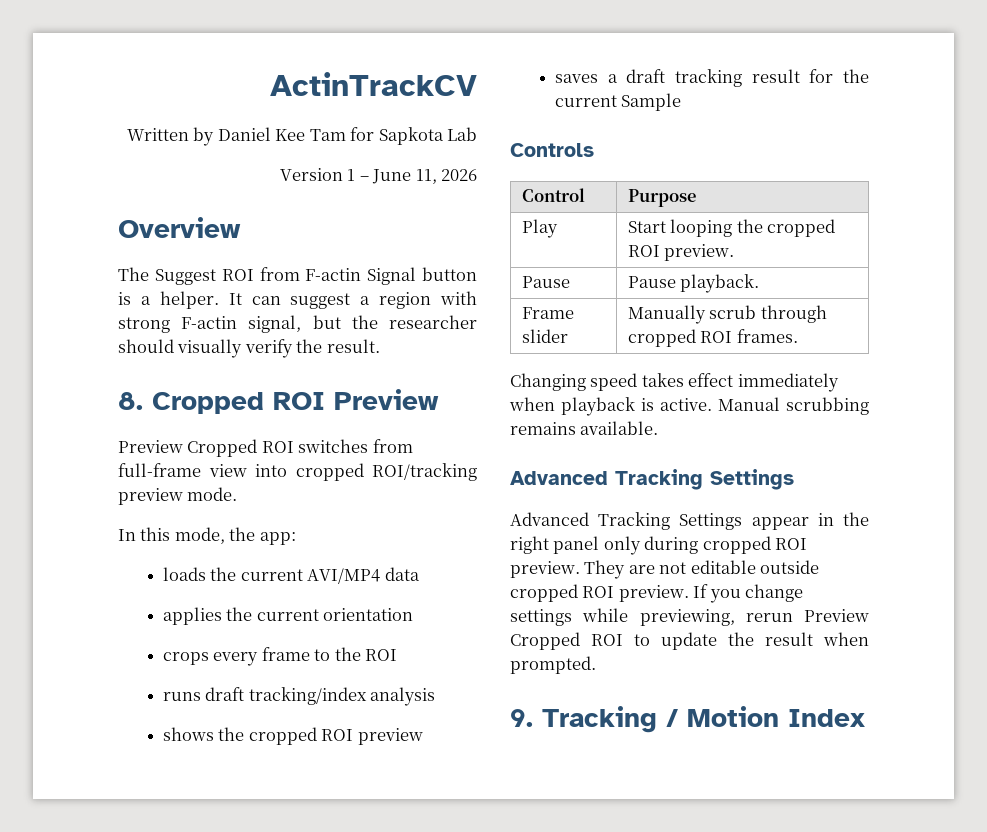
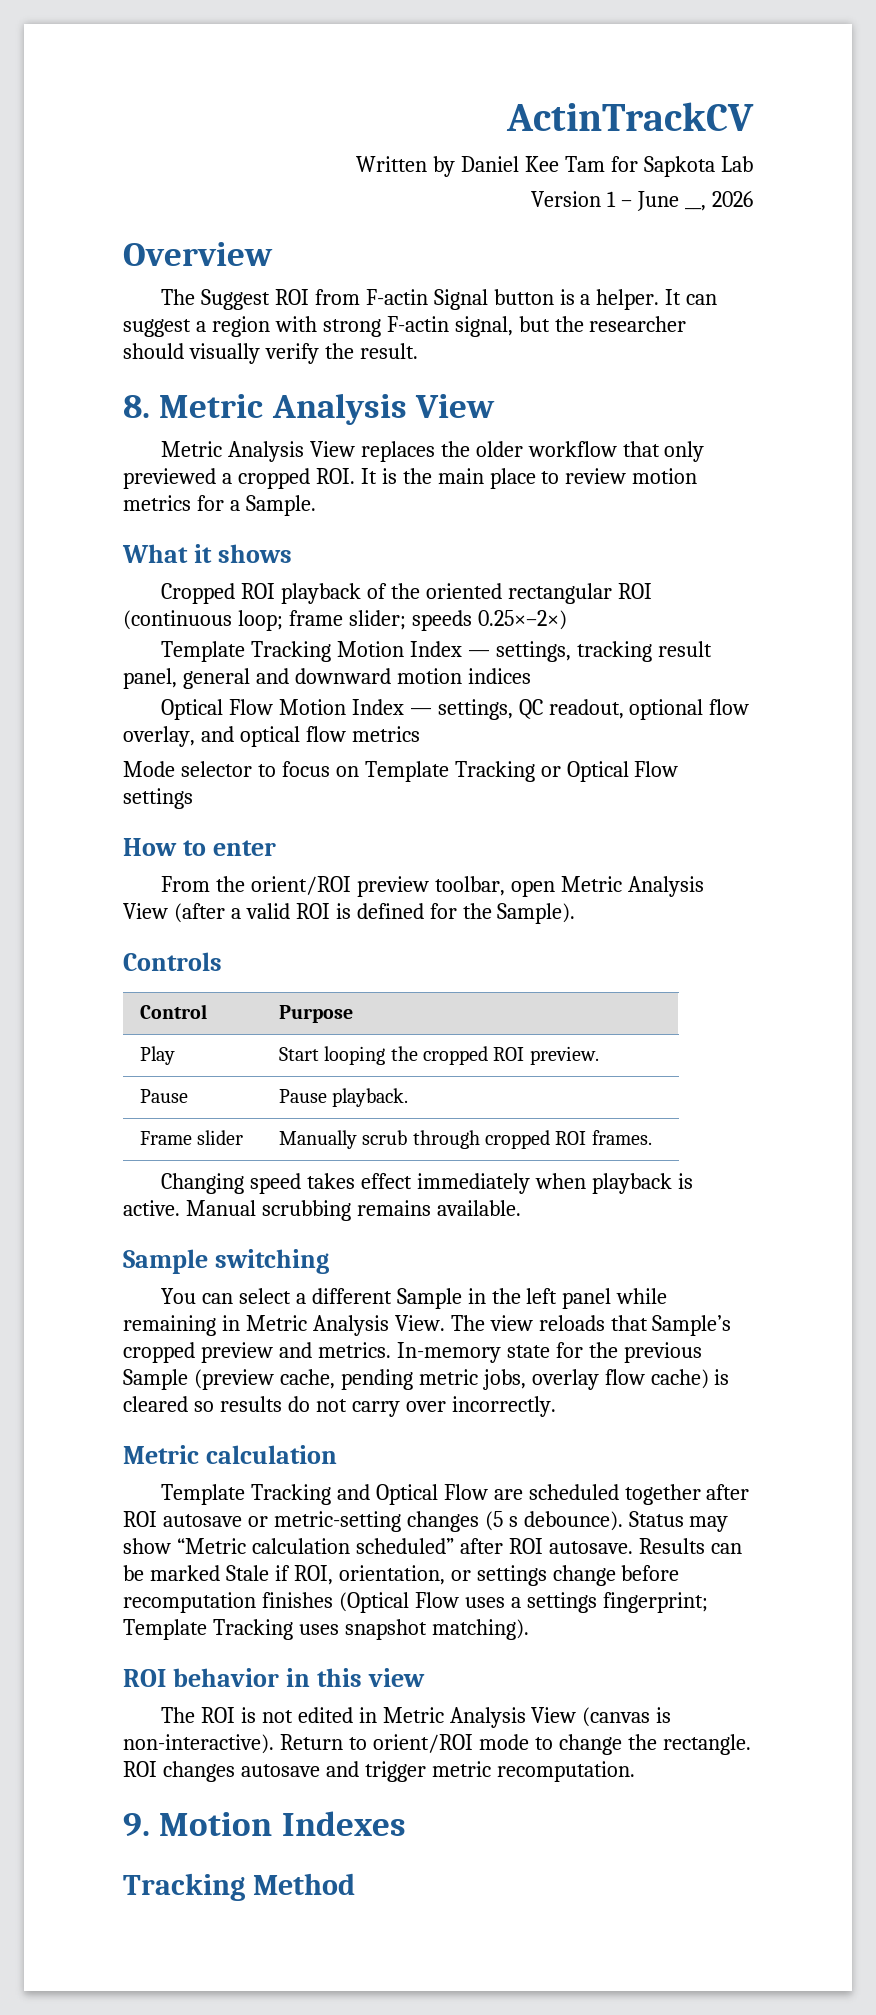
[415,169,437,184] 11, -> [685,205,707,211] __,
[152,389,439,414] [118,439,413,457] [118,463,477,481] [118,487,238,505] [118,527,296,545] [162,567,420,584] [162,607,414,625] [162,647,398,666] [162,687,436,706] [162,727,423,745] [554,69,869,87] [554,93,682,111] Cropped ROI Preview // Preview Cropped ROI switches from full-frame view into cropped ROI/tracking preview mode. // In this mode, the app: // loads the current AVI/MP4 data // applies the current orientation // crops every frame to the ROI // runs draft tracking/index analysis // shows the cropped ROI preview // saves a draft tracking result for the current Sample -> [159,393,495,425] [160,441,705,462] [123,468,698,489] [123,495,316,516] [122,544,292,563] [160,583,652,604] [123,610,567,631] [160,641,712,662] [123,668,531,689] [160,699,750,720] [123,726,420,747] [123,761,679,782] [123,788,193,809] [123,838,276,856] [160,876,704,897] [123,903,576,924] Metric Analysis View // Metric Analysis View replaces the older workflow that only previewed a cropped ROI. It is the main place to review motion metrics for a Sample. // What it shows // Cropped ROI playback of the oriented rectangular ROI (continuous loop; frame slider; speeds 0.25×–2×) // Template Tracking Motion Index — settings, tracking result panel, general and downward motion indices // Optical Flow Motion Index — settings, QC readout, optional flow overlay, and optical flow metrics // Mode selector to focus on Template Tracking or Optical Flow settings // How to enter // From the orient/ROI preview toolbar, open Metric Analysis View (after a valid ROI is defined for the Sample).
[510,469,794,490] [510,512,869,530] [510,536,808,555] [510,560,820,579] [510,584,804,603] [510,608,869,626] [510,632,869,650] [510,656,596,674] [510,706,865,733] Advanced Tracking Settings // Advanced Tracking Settings appear in the right panel only during cropped ROI preview. They are not editable outside cropped ROI preview. If you change settings while previewing, rerun Preview Cropped ROI to update the result when prompted. // 9. Tracking / Motion Index -> [123,1249,329,1274] [160,1288,668,1309] [123,1315,732,1336] [123,1342,702,1363] [123,1369,730,1390] [123,1396,556,1417] [123,1445,337,1464] [160,1484,750,1505] [123,1511,729,1532] [123,1538,742,1554] [123,1565,680,1586] [123,1592,708,1613] [123,1619,529,1640] [123,1668,425,1687] [160,1707,672,1728] [123,1734,751,1755] [123,1761,635,1782] [123,1811,406,1837] [123,1873,355,1901] Sample switching // You can select a different Sample in the left panel while remaining in Metric Analysis View. The view reloads that Sample’s cropped preview and metrics. In-memory state for the previous Sample (preview cache, pending metric jobs, overlay flow cache) is cleared so results do not carry over incorrectly. // Metric calculation // Template Tracking and Optical Flow are scheduled together after ROI autosave or metric-setting changes (5 s debounce). Status may show “Metric calculation scheduled” after ROI autosave. Results can be marked Stale if ROI, orientation, or settings change before recomputation finishes (Optical Flow uses a settings fingerprint; Template Tracking uses snapshot matching). // ROI behavior in this view // The ROI is not edited in Metric Analysis View (canvas is non-interactive). Return to orient/ROI mode to change the rectangle. ROI changes autosave and trigger metric recomputation. // 9. Motion Indexes // Tracking Method

